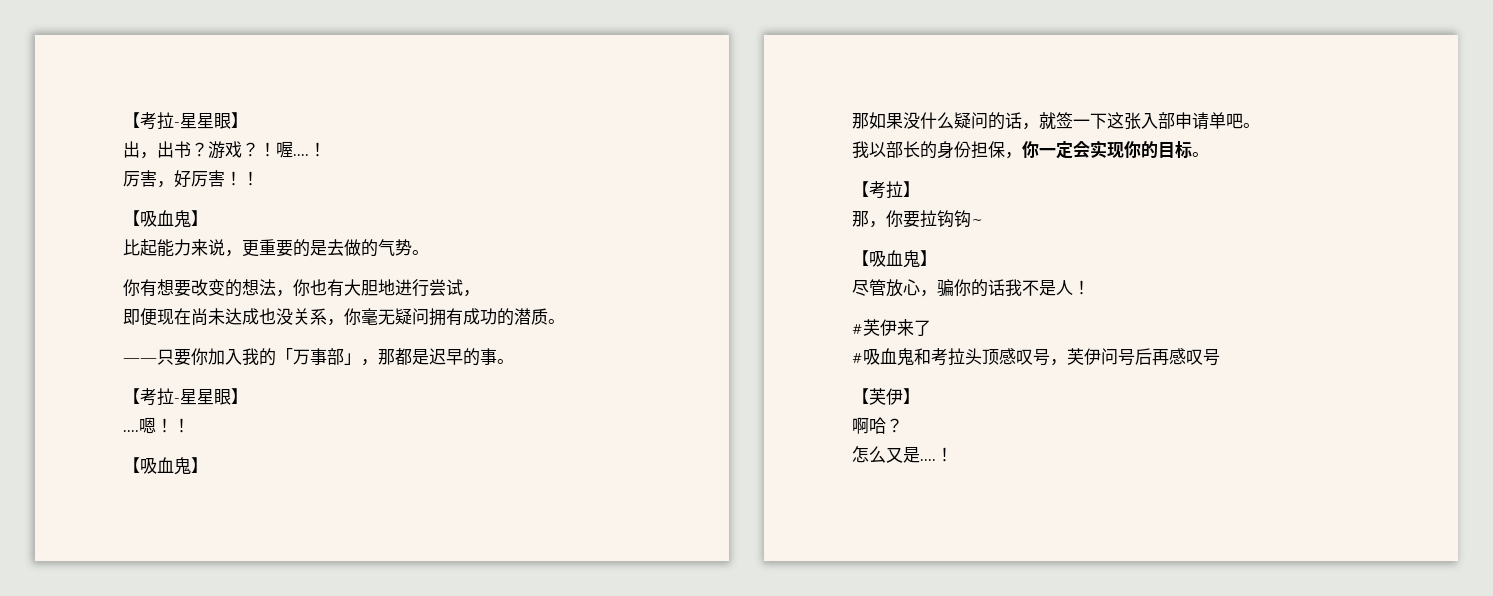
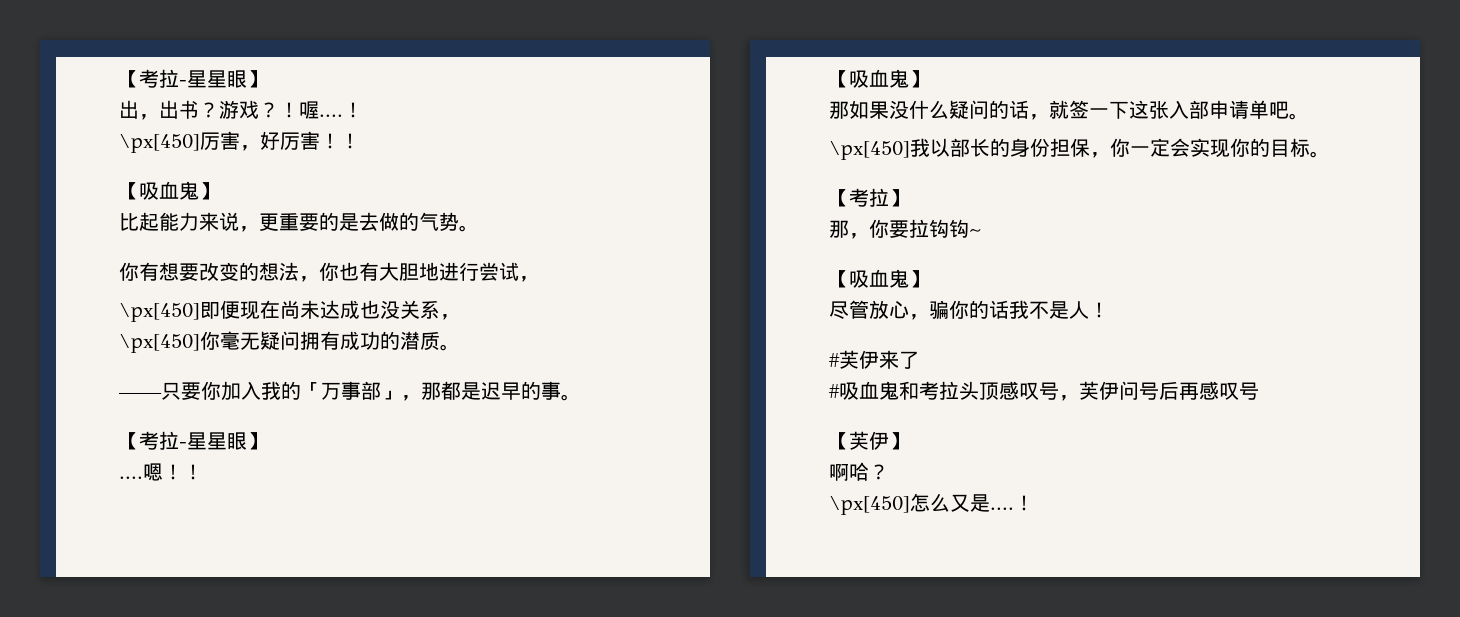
(326, 149) none -> [119,134,200,153] \px[450]
(480, 293) none -> [119,303,200,322] \px[450]
(344, 322) none -> [119,334,200,353] // \px[450]
(1260, 125) none -> [829,141,910,160] \px[450]
(903, 425) none -> [829,496,910,515] \px[450]

